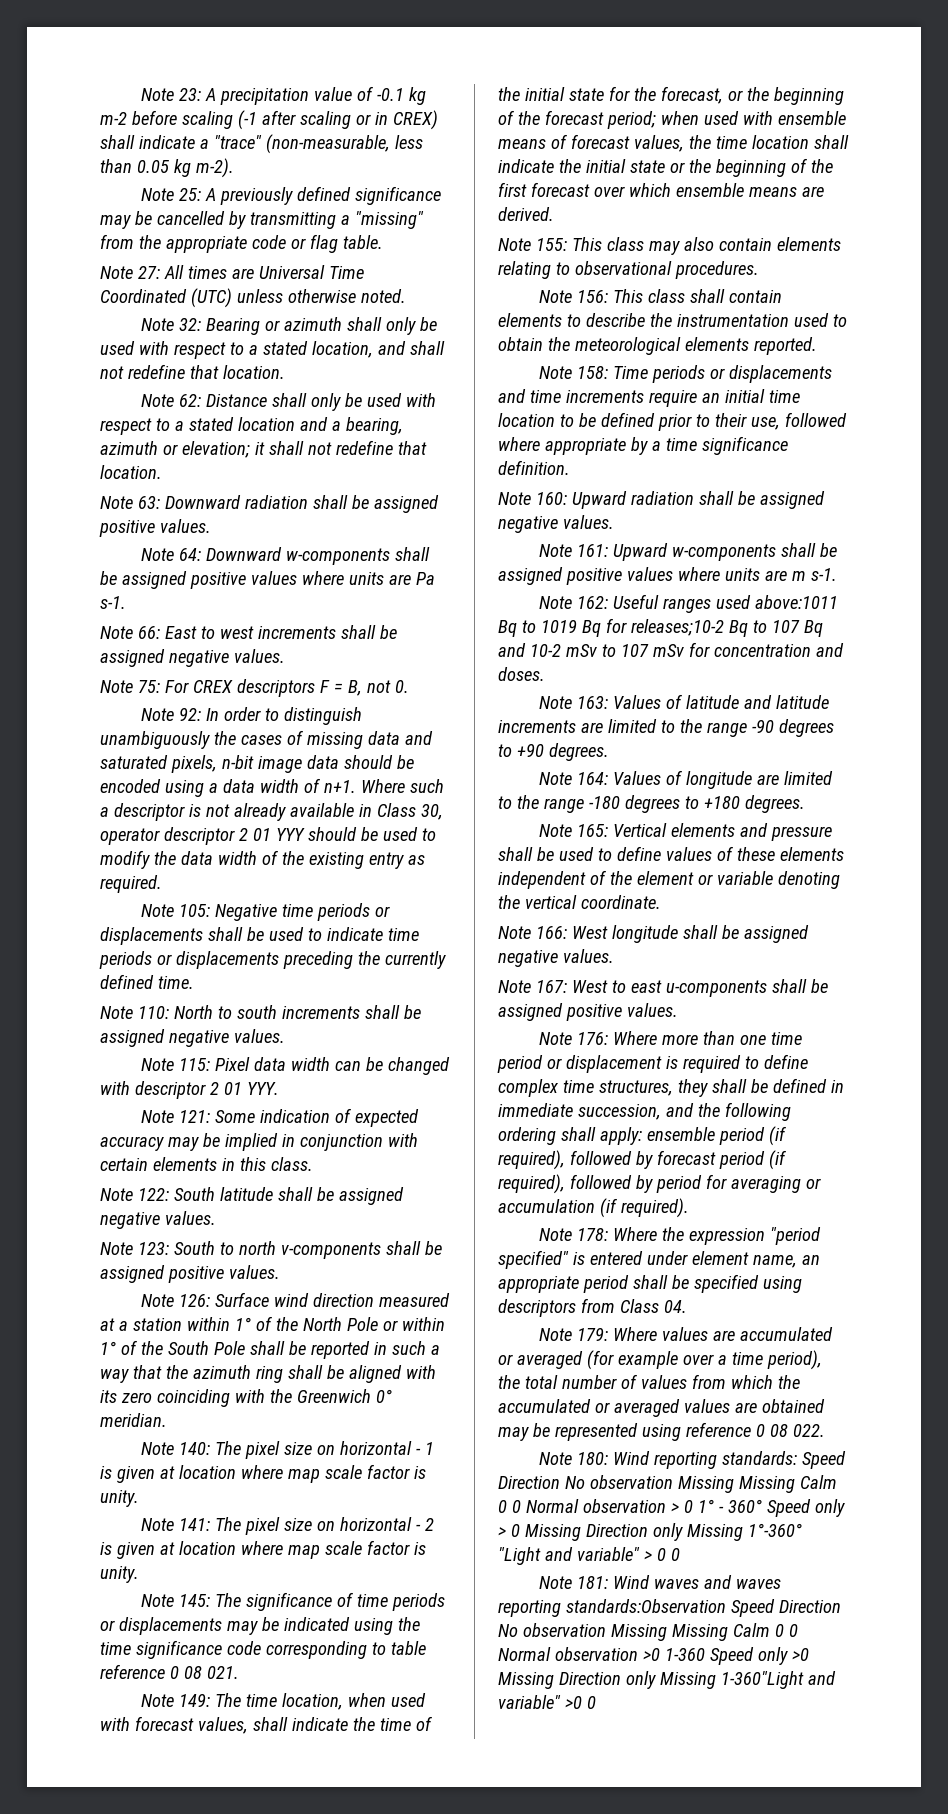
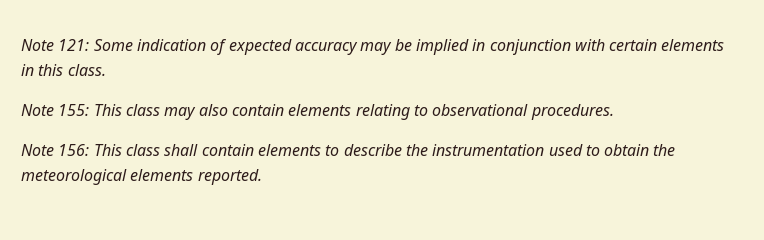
[141,86,427,105] [100,110,438,130] [100,134,423,154] [100,158,234,178] [141,186,442,205] [100,211,424,229] [100,234,383,253] [100,265,364,279] [100,288,406,308] [141,317,438,335] [100,341,445,359] [100,364,285,379] [141,393,437,411] [100,417,403,435] [100,440,427,458] [100,465,162,479] [100,495,439,513] [99,519,211,537] [141,547,431,565] [100,571,435,589] [100,596,126,609] [100,625,397,639] [100,649,285,667] [100,679,409,697] [141,707,363,725] [100,730,433,749] [100,755,414,773] [100,778,444,797] [100,803,443,821] [100,827,436,845] [100,850,425,869] [100,875,162,893] [141,903,391,921] [100,927,419,945] [99,951,446,969] [100,974,194,989] [100,1005,421,1019] [100,1029,285,1047] [141,1057,451,1075] [100,1081,279,1099] [141,1110,175,1123] Note 23: A precipitation value of -0.1 kg m-2 before scaling (-1 after scaling or in CREX) shall indicate a "trace" (non-measurable, less than 0.05 kg m-2). // Note 25: A previously defined significance may be cancelled by transmitting a "missing" from the appropriate code or flag table. // Note 27: All times are Universal Time Coordinated (UTC) unless otherwise noted. // Note 32: Bearing or azimuth shall only be used with respect to a stated location, and shall not redefine that location. // Note 62: Distance shall only be used with respect to a stated location and a bearing, azimuth or elevation; it shall not redefine that location. // Note 63: Downward radiation shall be assigned positive values. // Note 64: Downward w-components shall be assigned positive values where units are Pa s-1. // Note 66: East to west increments shall be assigned negative values. // Note 75: For CREX descriptors F = B, not 0. // Note 92: In order to distinguish unambiguously the cases of missing data and saturated pixels, n-bit image data should be encoded using a data width of n+1. Where such a descriptor is not already available in Class 30, operator descriptor 2 01 YYY should be used to modify the data width of the existing entry as required. // Note 105: Negative time periods or displacements shall be used to indicate time periods or displacements preceding the currently defined time. // Note 110: North to south increments shall be assigned negative values. // Note 115: Pixel data width can be changed with descriptor 2 01 YYY. // Note -> [21,39,54,51] Note
[100,1187,404,1205] [100,1211,216,1229] [100,1241,442,1259] [100,1265,280,1283] [141,1292,451,1307] [100,1316,445,1331] [100,1340,440,1359] [100,1365,436,1383] [100,1389,392,1407] [100,1413,167,1427] [141,1441,435,1459] [100,1464,426,1483] [100,1490,139,1507] [141,1517,435,1535] [100,1540,426,1559] [100,1566,139,1583] [141,1592,446,1611] [100,1617,420,1635] [100,1640,426,1659] [100,1664,239,1679] [141,1693,427,1710] [100,1716,432,1734] [498,86,844,105] [498,110,846,129] [498,134,849,152] [498,158,833,177] [498,182,824,197] [498,207,554,221] // Note 122: South latitude shall be assigned negative values. // Note 123: South to north v-components shall be assigned positive values. // Note 126: Surface wind direction measured at a station within 1° of the North Pole or within 1° of the South Pole shall be reported in such a way that the azimuth ring shall be aligned with its zero coinciding with the Greenwich 0° meridian. // Note 140: The pixel size on horizontal - 1 is given at location where map scale factor is unity. // Note 141: The pixel size on horizontal - 2 is given at location where map scale factor is unity. // Note 145: The significance of time periods or displacements may be indicated using the time significance code corresponding to table reference 0 08 021. // Note 149: The time location, when used with forecast values, shall indicate the time of the initial state for the forecast, or the beginning of the forecast period; when used with ensemble means of forecast values, the time location shall indicate the initial state or the beginning of the first forecast over which ensemble means are derived. -> (106, 70) none
[539,365,833,383] [498,389,800,407] [498,412,847,431] [498,436,788,455] [498,460,570,475] [498,491,825,509] [498,515,614,533] [539,543,838,561] [498,567,837,585] [539,594,839,613] [498,618,823,637] [498,642,844,657] [498,667,545,681] [539,694,830,709] [498,719,834,737] [498,743,609,761] [539,770,834,789] [498,795,805,813] [539,823,833,841] [498,846,844,861] [498,870,840,889] [498,895,661,909] [498,925,809,943] [498,949,614,967] [498,979,828,997] [498,1003,678,1021] [539,1031,803,1045] [497,1054,808,1073] [498,1078,844,1097] [498,1102,791,1121] [498,1126,786,1146] [498,1150,786,1170] [498,1174,821,1194] [498,1198,689,1218] [539,1227,822,1245] [498,1250,820,1269] [498,1274,802,1293] [498,1298,687,1317] [539,1327,834,1341] [498,1350,822,1370] [498,1374,800,1389] [498,1399,825,1417] [498,1422,825,1441] [539,1451,847,1469] [498,1475,837,1493] [498,1499,845,1517] [498,1523,802,1541] [498,1547,680,1565] [539,1575,782,1589] [498,1599,841,1617] [498,1623,798,1641] [498,1647,809,1665] [498,1671,836,1689] [498,1695,596,1709] // Note 158: Time periods or displacements and time increments require an initial time location to be defined prior to their use, followed where appropriate by a time significance definition. // Note 160: Upward radiation shall be assigned negative values. // Note 161: Upward w-components shall be assigned positive values where units are m s-1. // Note 162: Useful ranges used above:1011 Bq to 1019 Bq for releases;10-2 Bq to 107 Bq and 10-2 mSv to 107 mSv for concentration and doses. // Note 163: Values of latitude and latitude increments are limited to the range -90 degrees to +90 degrees. // Note 164: Values of longitude are limited to the range -180 degrees to +180 degrees. // Note 165: Vertical elements and pressure shall be used to define values of these elements independent of the element or variable denoting the vertical coordinate. // Note 166: West longitude shall be assigned negative values. // Note 167: West to east u-components shall be assigned positive values. // Note 176: Where more than one time period or displacement is required to define complex time structures, they shall be defined in immediate succession, and the following ordering shall apply: ensemble period (if required), followed by forecast period (if required), followed by period for averaging or accumulation (if required). // Note 178: Where the expression "period specified" is entered under element name, an appropriate period shall be specified using descriptors from Class 04. // Note 179: Where values are accumulated or averaged (for example over a time period), the total number of values from which the accumulated or averaged values are obtained may be represented using reference 0 08 022. // Note 180: Wind reporting standards: Speed Direction No observation Missing Missing Calm 0 0 Normal observation > 0 1° - 360° Speed only > 0 Missing Direction only Missing 1°-360° "Light and variable" > 0 0 // Note 181: Wind waves and waves reporting standards:Observation Speed Direction No observation Missing Missing Calm 0 0 Normal observation >0 1-360 Speed only >0 Missing Direction only Missing 1-360"Light and variable" >0 0 -> (262, 177) none

